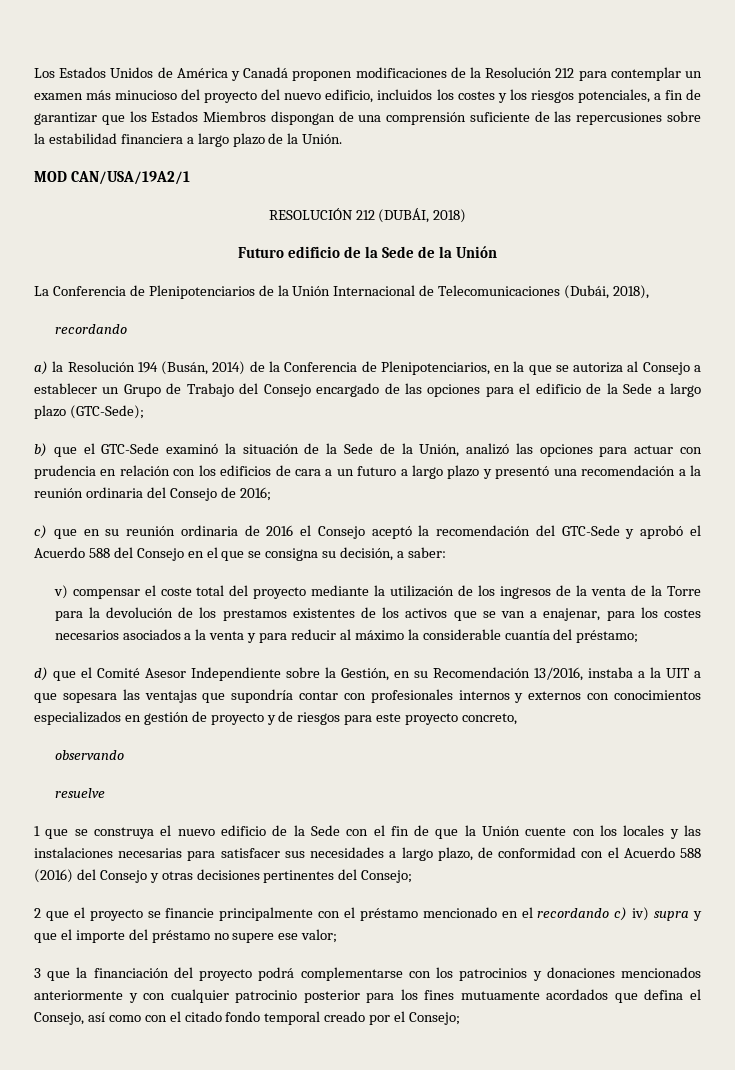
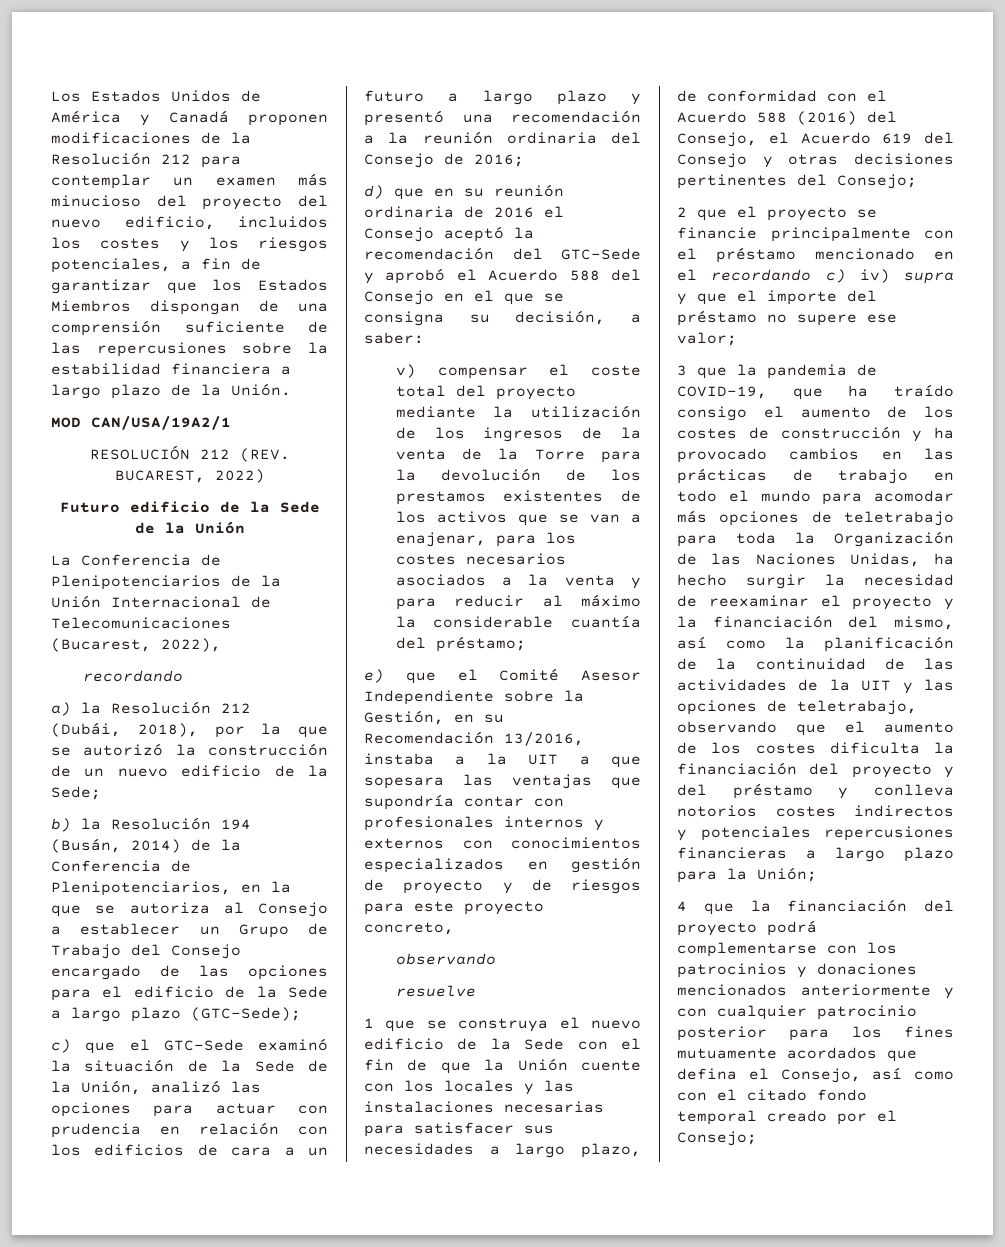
[378,208,467,223] (DUBÁI, 2018) -> [239,448,290,462] [114,469,265,483] (REV. BUCAREST, 2022)
[564,285,650,299] (Dubái, 2018), -> [51,638,221,652] (Bucarest, 2022),
(135, 366) none -> [221,703,251,713] [51,722,328,738] [51,743,328,756] [51,765,328,777] [51,786,101,800] [51,817,211,832] 212 (Dubái, 2018), por la que se autorizó la construcción de un nuevo edificio de la Sede; // b) la Resolución
[34,443,47,457] b) -> [51,1039,71,1053] c)
[34,525,47,539] c) -> [364,185,384,199] d)
[34,667,48,681] d) -> [364,669,384,683] e)
(96, 874) none -> [677,132,954,147] Consejo, el Acuerdo 619 del
(88, 972) none -> [767,364,877,379] [677,384,954,400] [677,406,954,421] [677,426,954,442] [677,448,954,463] [677,468,954,484] [677,490,954,505] [677,510,954,526] [677,531,954,547] [677,553,954,567] [677,574,954,589] [677,595,954,610] [677,615,954,630] [677,636,954,652] [677,658,954,670] [677,679,954,694] [677,700,917,715] [677,721,954,736] [677,742,954,754] [677,762,954,778] [677,783,954,799] [677,805,954,817] [677,826,954,841] [677,847,954,862] [677,867,817,883] [677,900,771,915] pandemia de COVID-19, que ha traído consigo el aumento de los costes de construcción y ha provocado cambios en las prácticas de trabajo en todo el mundo para acomodar más opciones de teletrabajo para toda la Organización de las Naciones Unidas, ha hecho surgir la necesidad de reexaminar el proyecto y la financiación del mismo, así como la planificación de la continuidad de las actividades de la UIT y las opciones de teletrabajo, observando que el aumento de los costes dificulta la financiación del proyecto y del préstamo y conlleva notorios costes indirectos y potenciales repercusiones financieras a largo plazo para la Unión; // 4 que la

